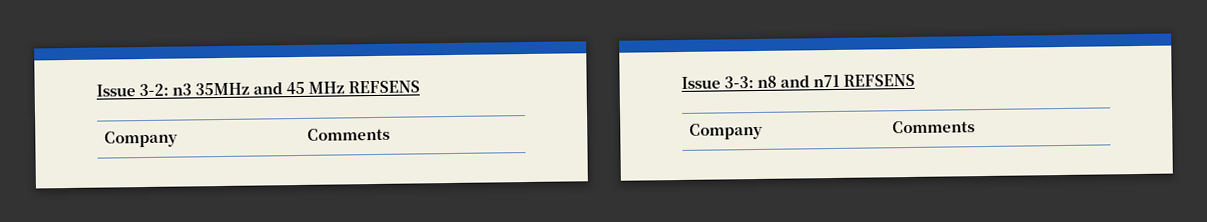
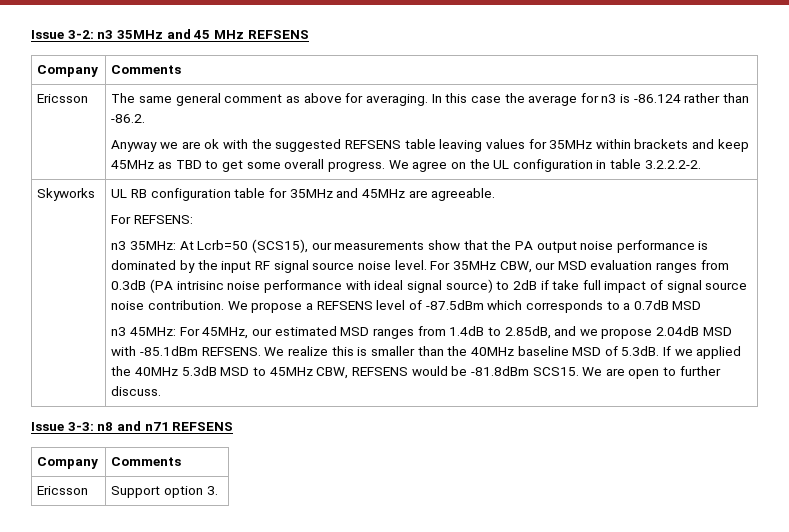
(390, 134) none -> [37,94,89,103] [111,93,750,106] [111,114,146,123] [111,139,749,152] [111,159,701,172] [37,188,96,201] [111,188,496,201] [111,215,194,224] [111,239,709,253] [111,260,729,273] [111,279,748,293] [111,300,702,313] [111,326,732,339] [111,346,742,359] [111,366,721,379] [111,386,162,396] // Ericsson | The same general comment as above for averaging. In this case the average for n3 is -86.124 rather than -86.2. // Anyway we are ok with the suggested REFSENS table leaving values for 35MHz within brackets and keep 45MHz as TBD to get some overall progress. We agree on the UL configuration in table 3.2.2.2-2. // Skyworks | UL RB configuration table for 35MHz and 45MHz are agreeable. // For REFSENS: // n3 35MHz: At Lcrb=50 (SCS15), our measurements show that the PA output noise performance is dominated by the input RF signal source noise level. For 35MHz CBW, our MSD evaluation ranges from 0.3dB (PA intrisinc noise performance with ideal signal source) to 2dB if take full impact of signal source noise contribution. We propose a REFSENS level of -87.5dBm which corresponds to a 0.7dB MSD // n3 45MHz: For 45MHz, our estimated MSD ranges from 1.4dB to 2.85dB, and we propose 2.04dB MSD with -85.1dBm REFSENS. We realize this is smaller than the 40MHz baseline MSD of 5.3dB. If we applied the 40MHz 5.3dB MSD to 45MHz CBW, REFSENS would be -81.8dBm SCS15. We are open to further discuss.
(975, 127) none -> [37,486,89,495] [111,486,218,498] // Ericsson | Support option 3.

